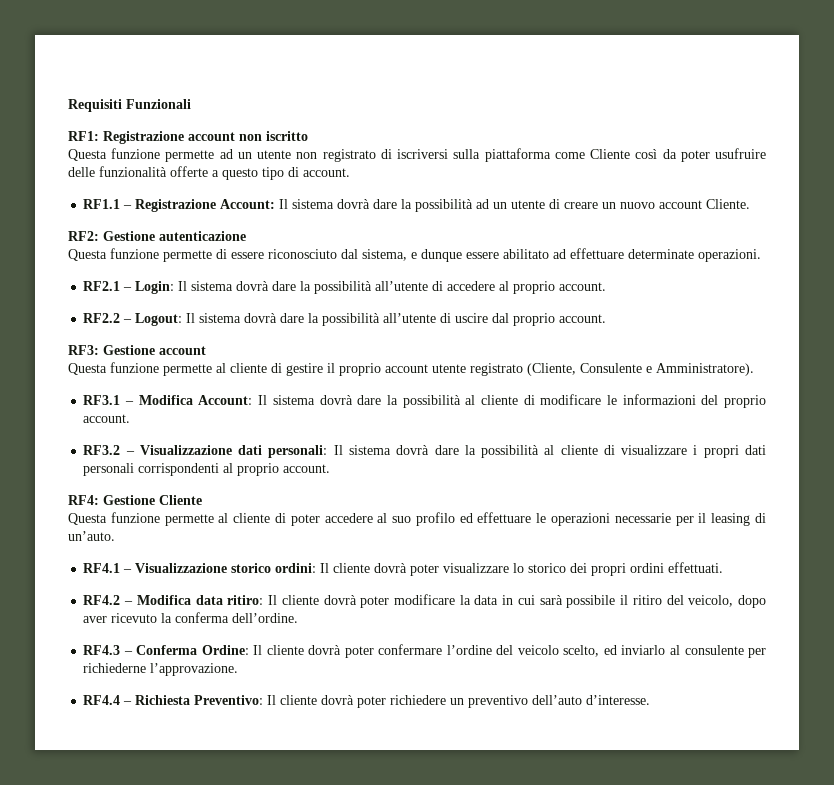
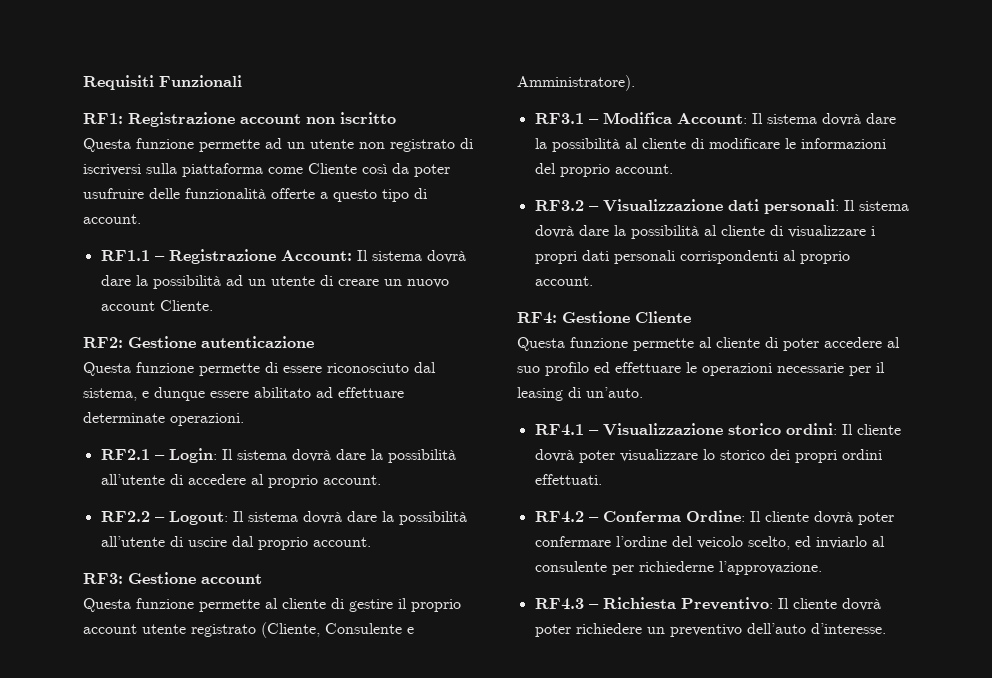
[136,594,767,608] [83,612,299,623] [83,645,133,655] Modifica data ritiro: Il cliente dovrà poter modificare la data in cui sarà possibile il ritiro del veicolo, dopo aver ricevuto la conferma dell’ordine. // RF4.3 – -> (599, 519) none
[83,695,121,705] RF4.4 -> [534,598,584,610] RF4.3

